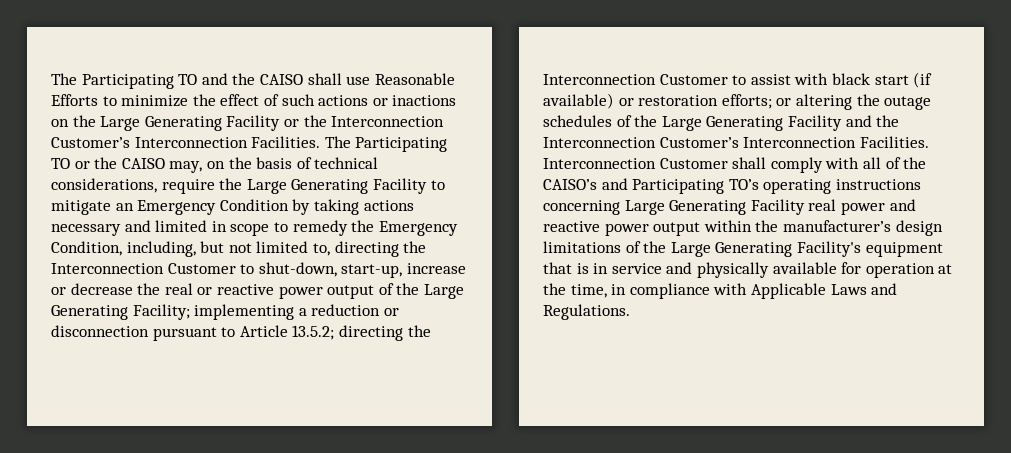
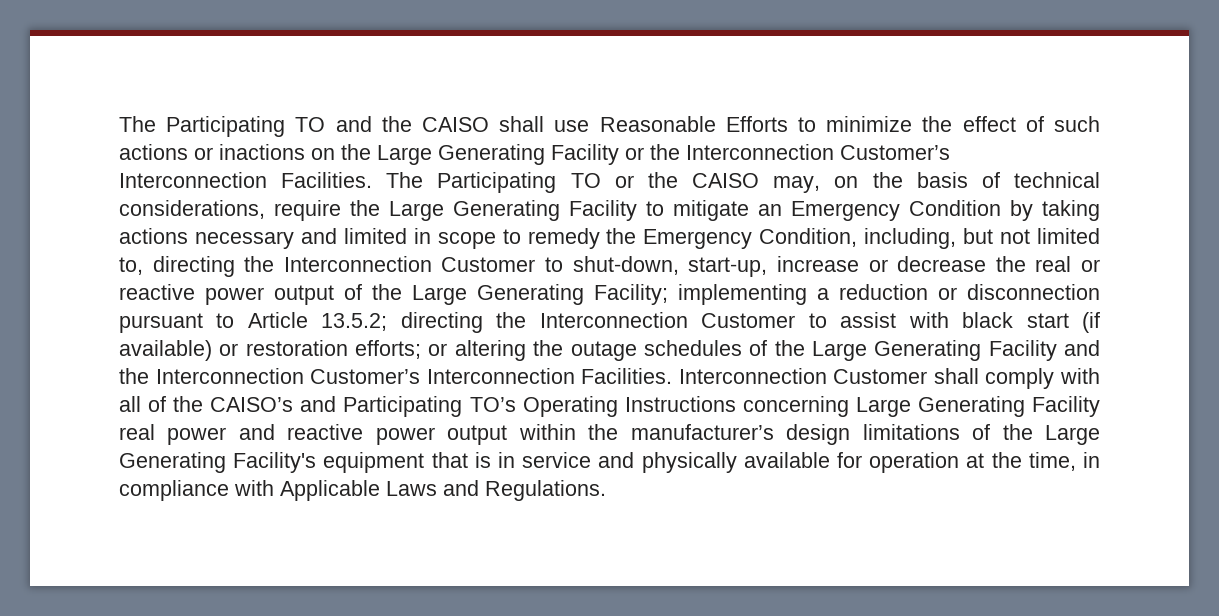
[763,179,921,194] operating instructions -> [522,396,736,417] Operating Instructions

